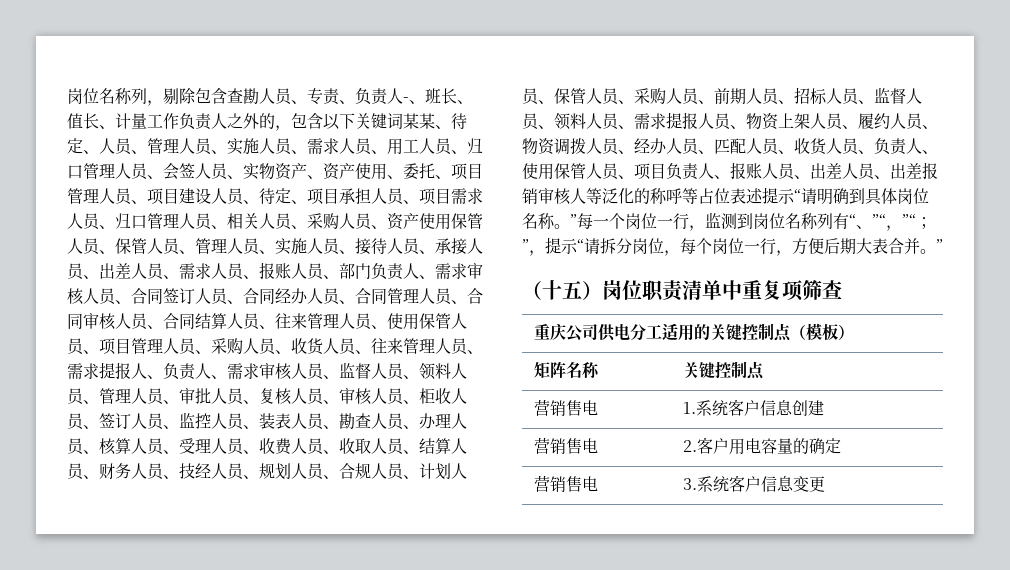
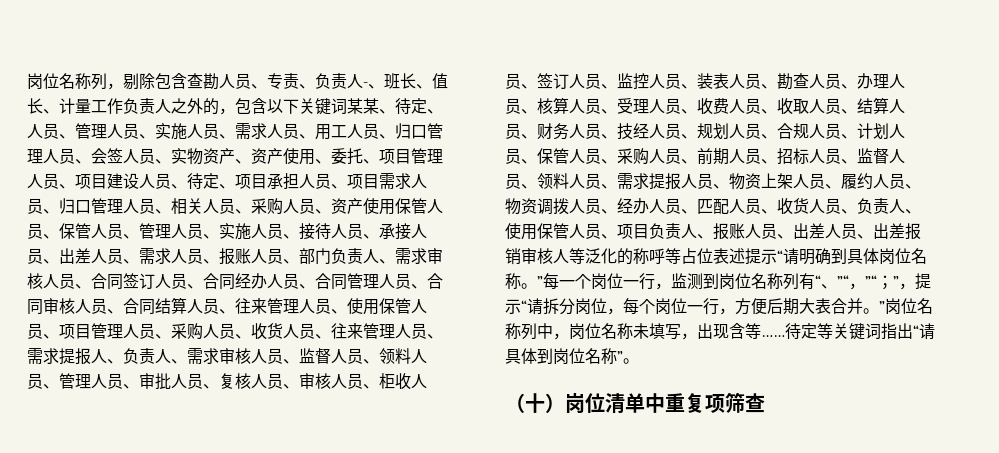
[522,279,842,302] [533,323,854,342] [533,361,600,379] [682,361,764,379] [533,399,598,416] [682,399,824,416] [533,437,598,454] [682,437,841,455] [533,475,598,492] [682,475,825,492] // （十五）岗位职责清单中重复项筛查 // 重庆公司供电分工适用的关键控制点（模板） // 矩阵名称 | 关键控制点 // 营销售电 | 1.系统客户信息创建 // 营销售电 | 2.客户用电容量的确定 // 营销售电 | 3.系统客户信息变更 -> [885,298,933,314] [505,323,935,340] [505,348,639,364] [505,392,765,414] 岗位名称列中，岗位名称未填写，出现含等……待定等关键词指出“请具体到岗位名称”。 // （十）岗位清单中重复项筛查

